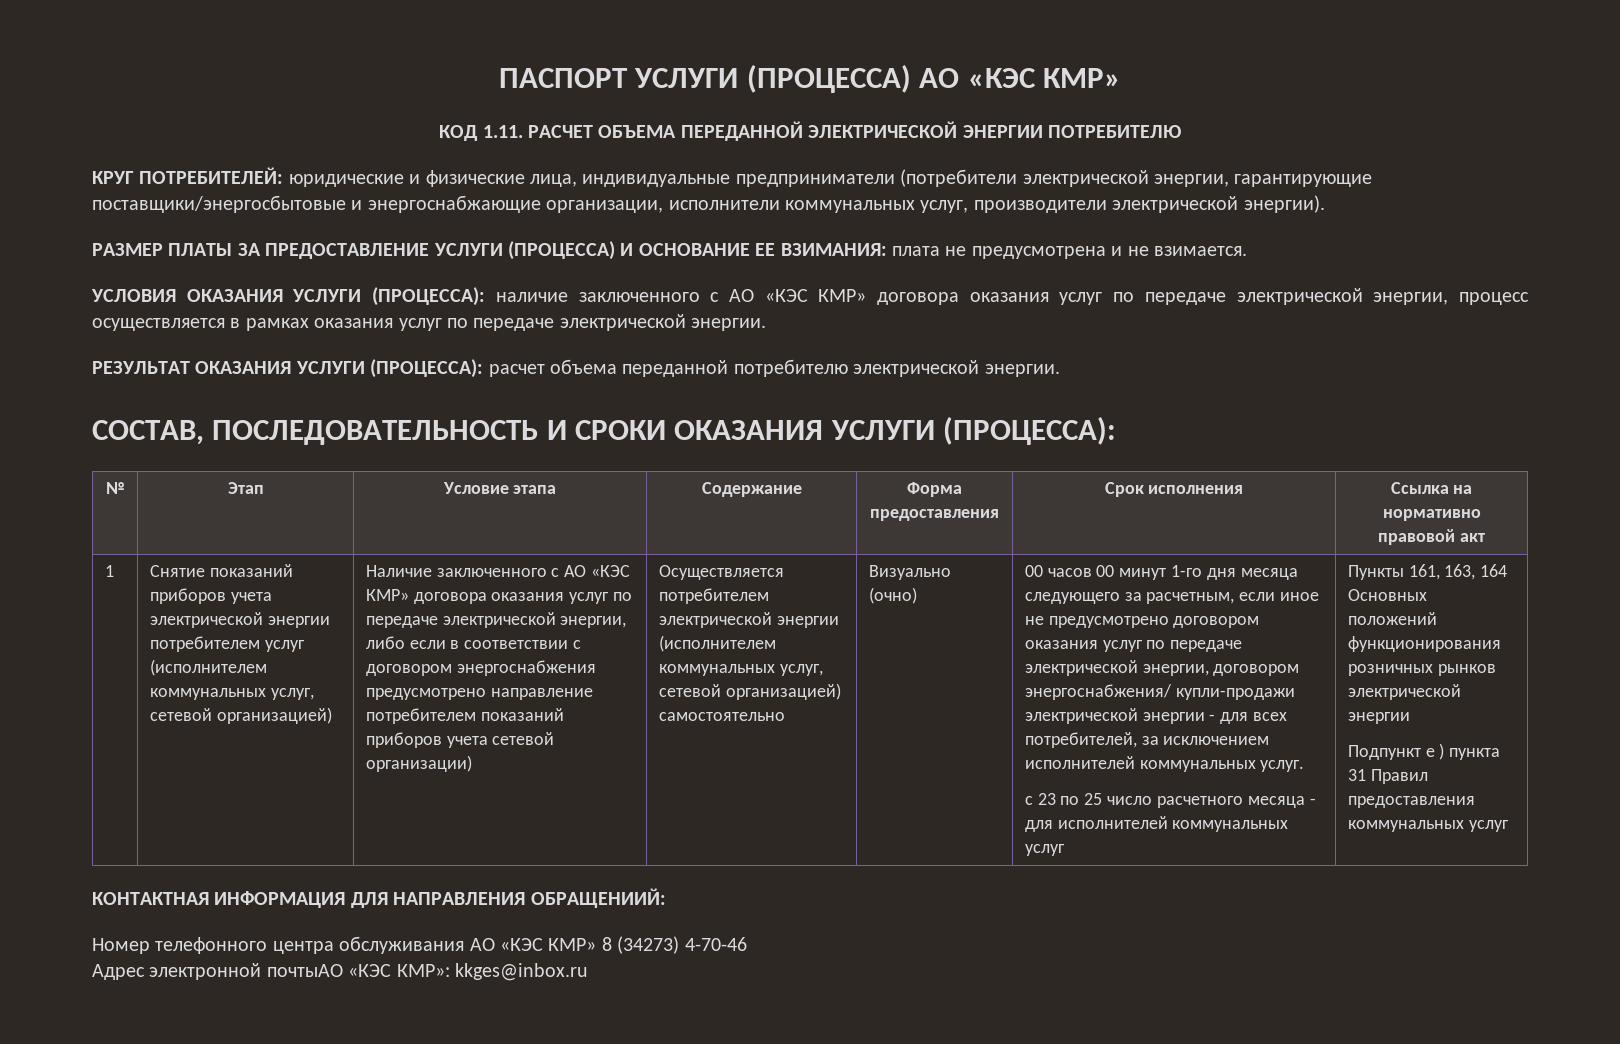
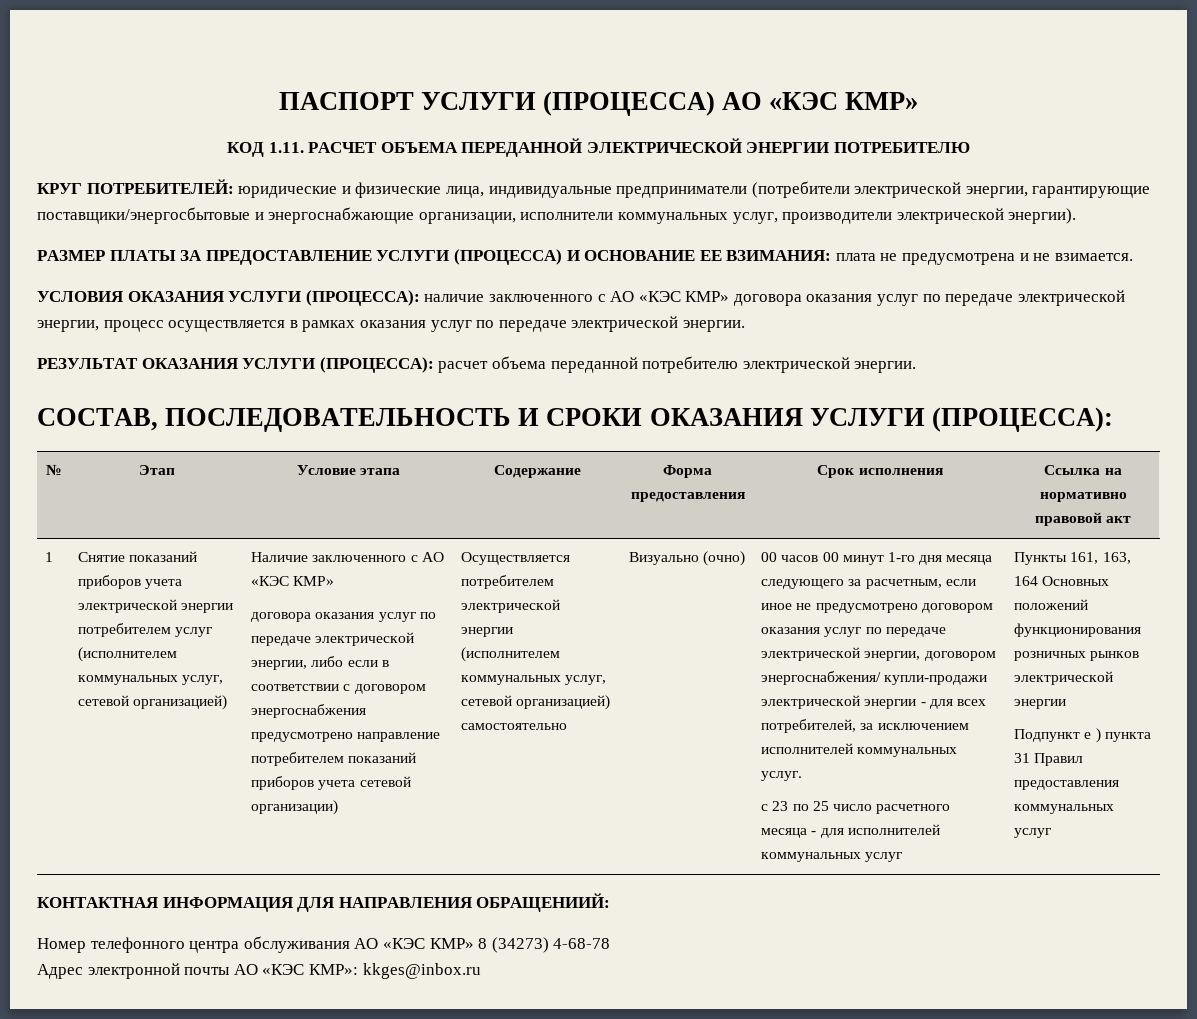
(409, 595) none -> (335, 581) //
[684,937,747,951] 4-70-46 -> [553,938,611,949] 4-68-78
[266,964,343,977] почтыАО -> [184,964,258,975] почты АО

